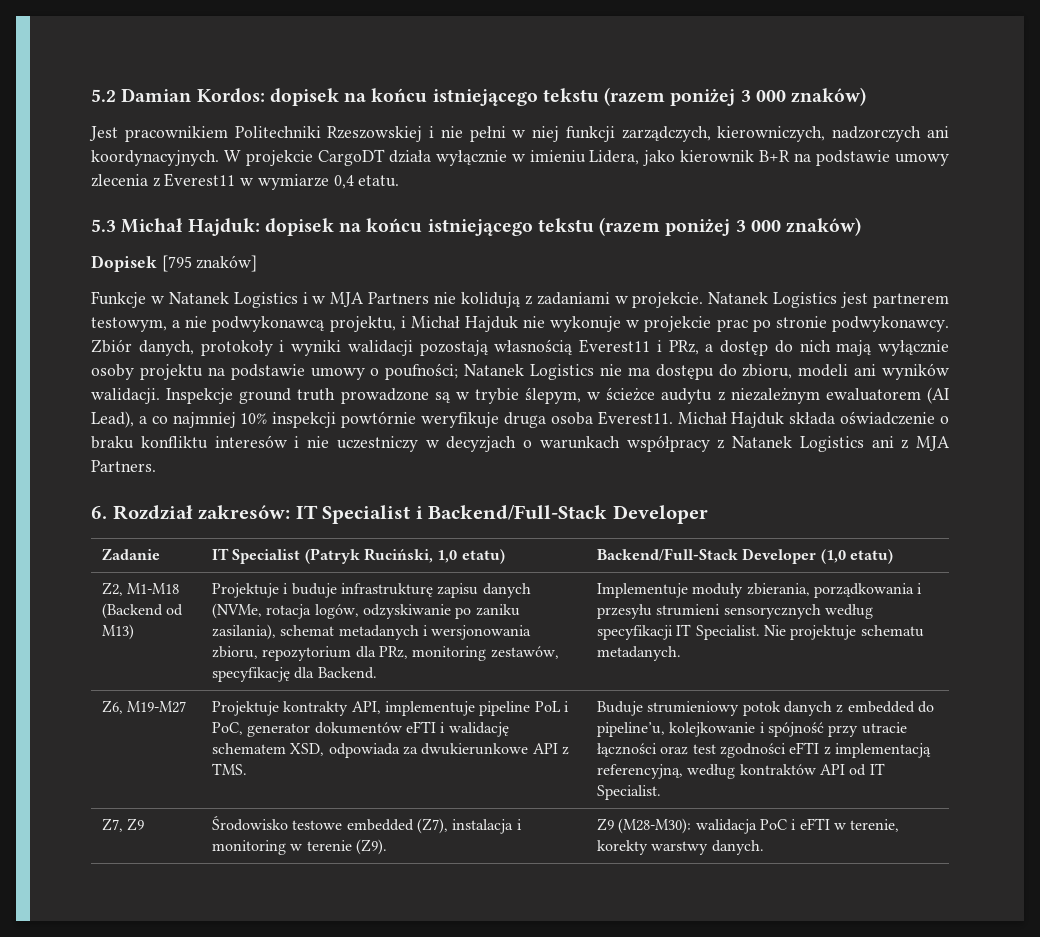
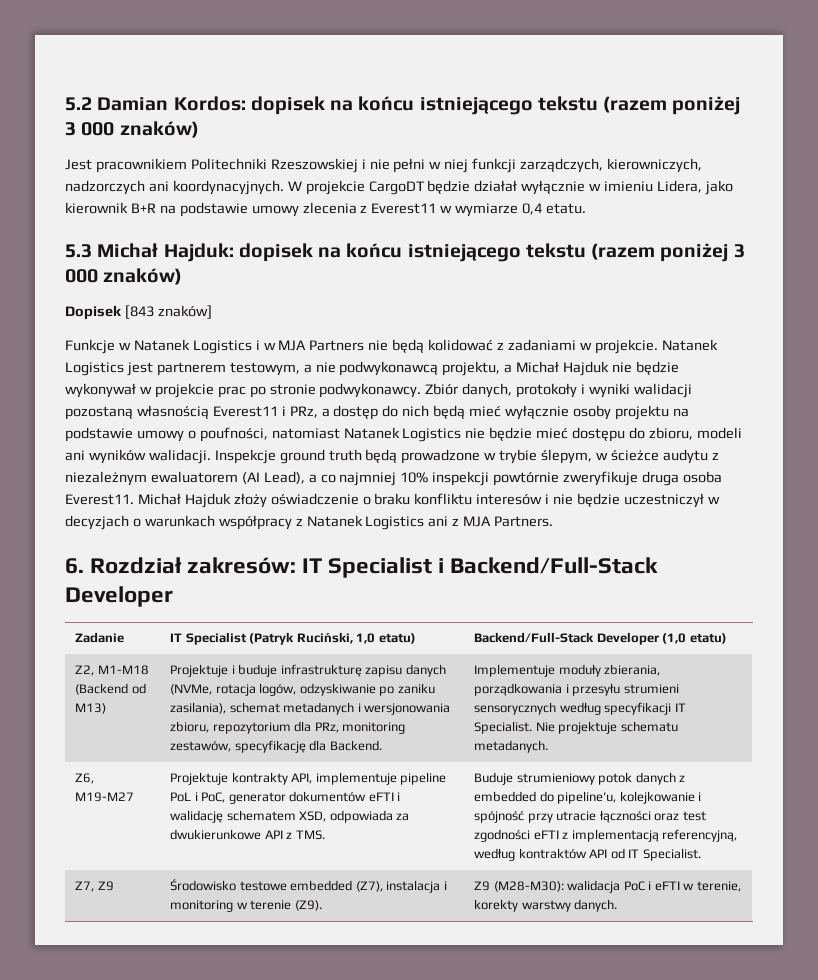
[388,150,431,163] działa -> [427,180,518,194] będzie działał
[161,255,192,272] [795 -> [124,305,154,319] [843
[460,292,521,308] kolidują -> [392,339,494,353] będą kolidować
[400,316,406,328] i -> [504,364,513,373] a
[550,316,622,332] wykonuje -> [635,361,679,375] [65,383,136,398] będzie wykonywał
[419,340,489,356] pozostają -> [65,406,133,420] pozostaną
[836,340,873,356] mają -> [433,405,502,419] będą mieć
[385,363,459,380] poufności; -> [199,427,340,442] poufności, natomiast
[627,367,650,376] ma -> [489,427,569,441] będzie mieć
[340,388,451,404] prowadzone są -> [365,449,481,464] będą prowadzone
[421,412,500,428] weryfikuje -> [563,471,639,486] zweryfikuje
[789,412,836,425] składa -> [233,493,267,508] złoży
[336,436,418,452] uczestniczy -> [577,493,704,508] będzie uczestniczył

